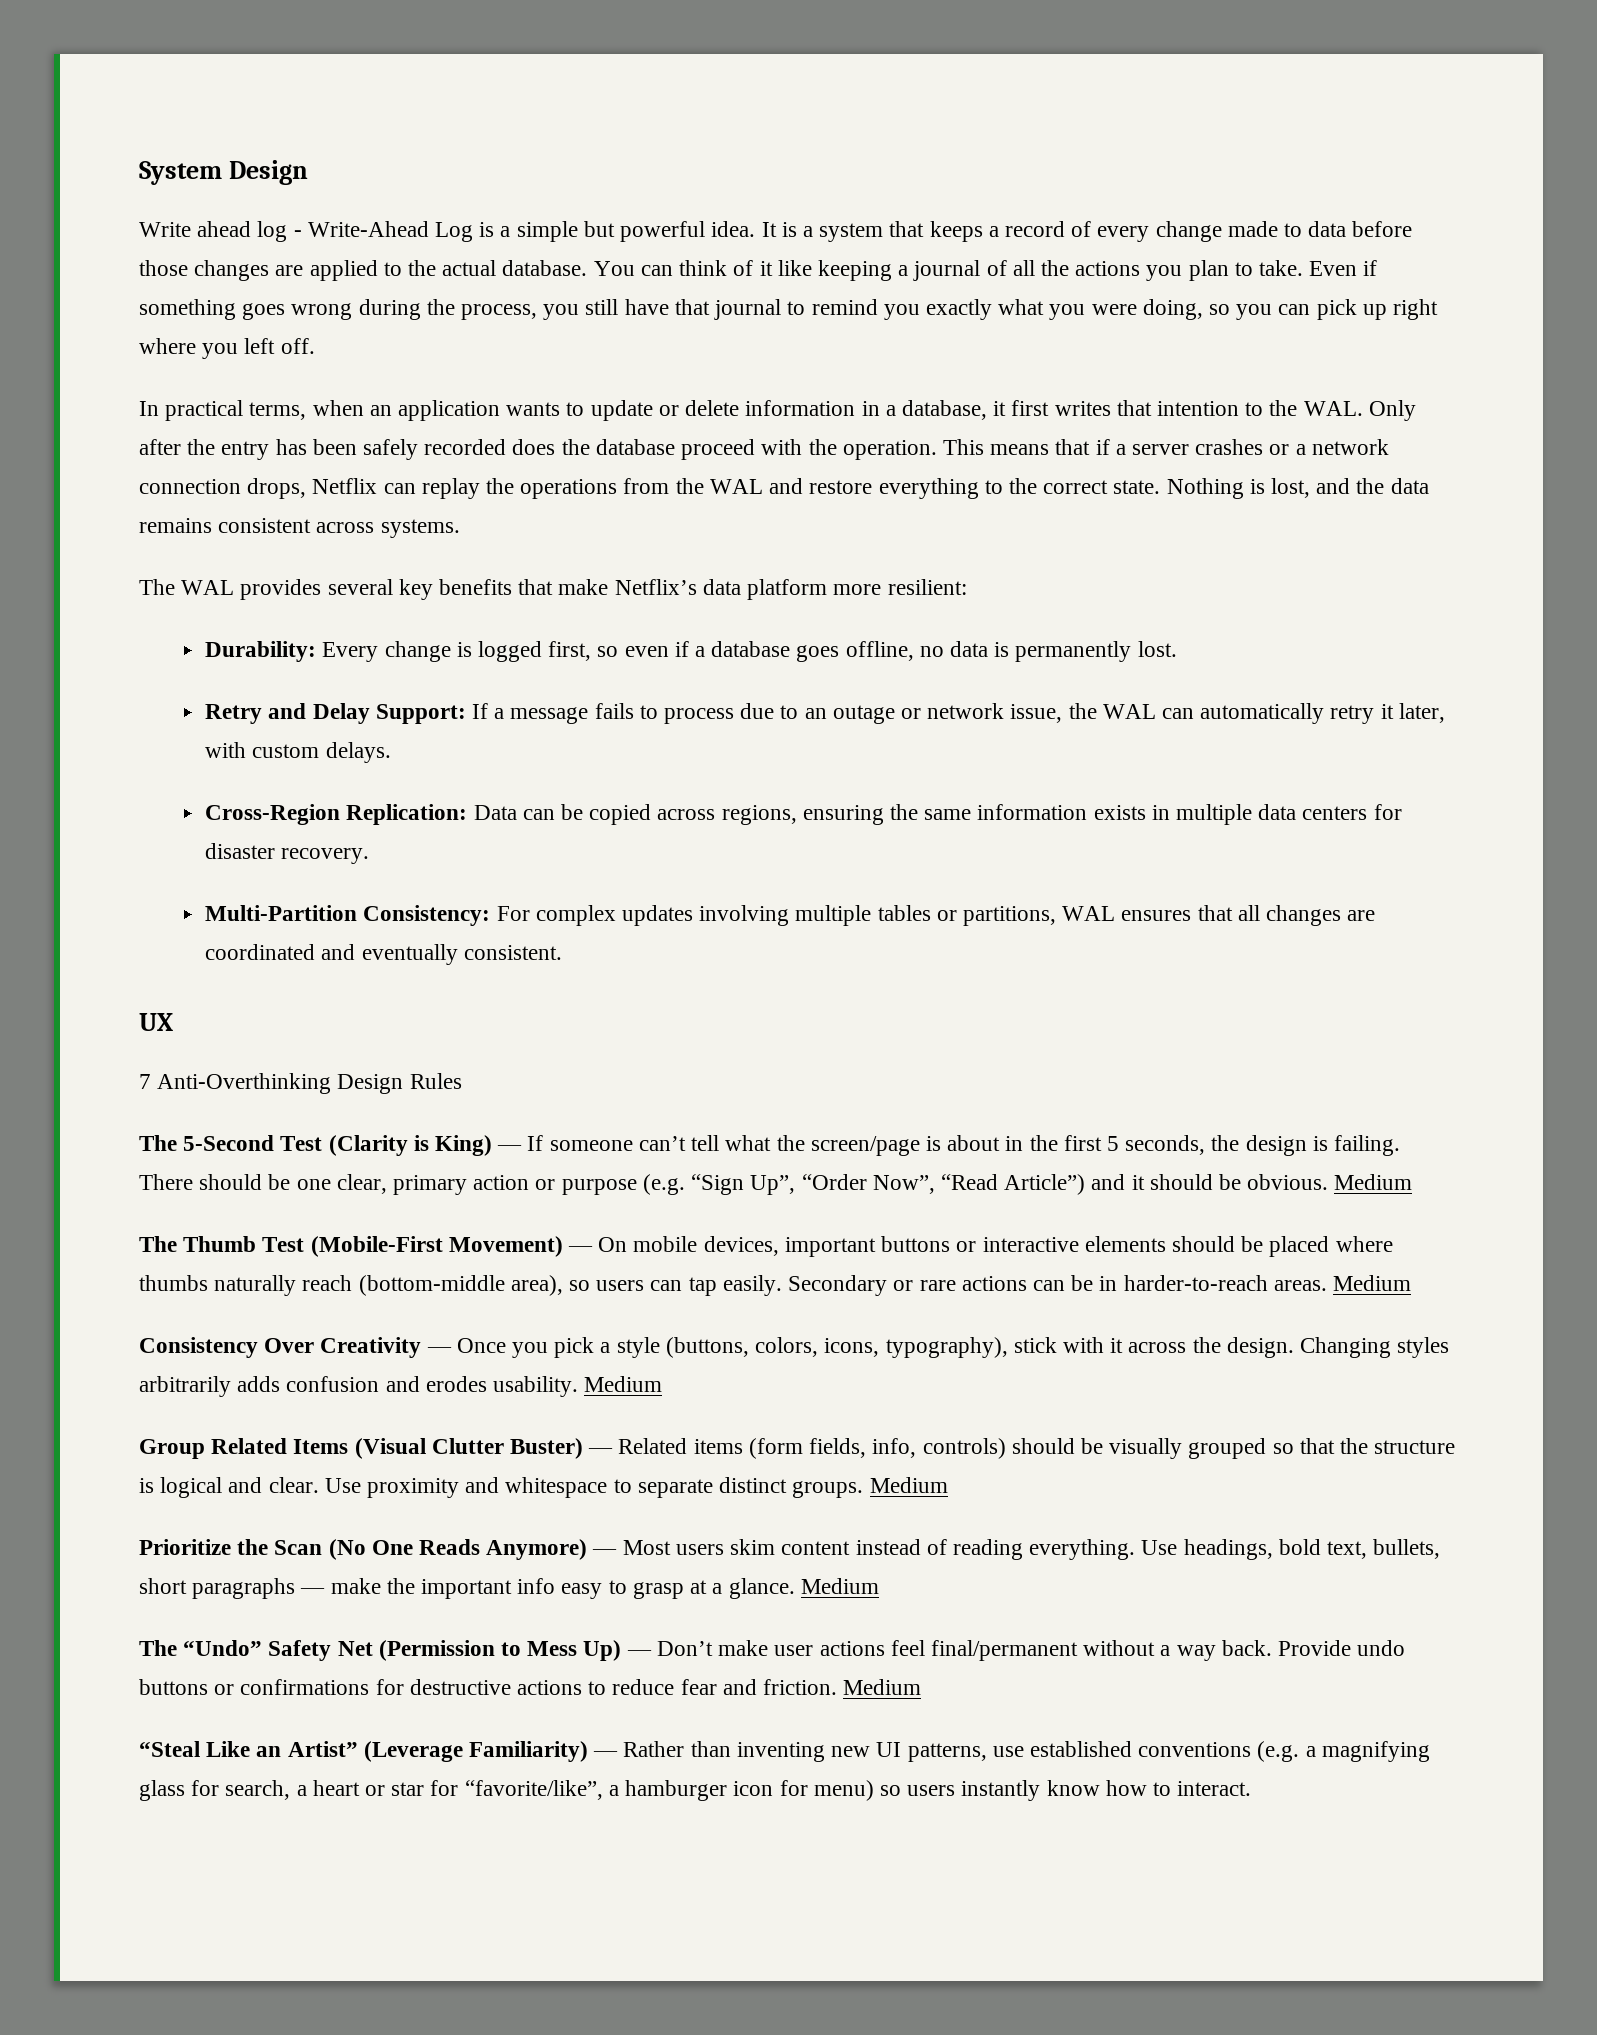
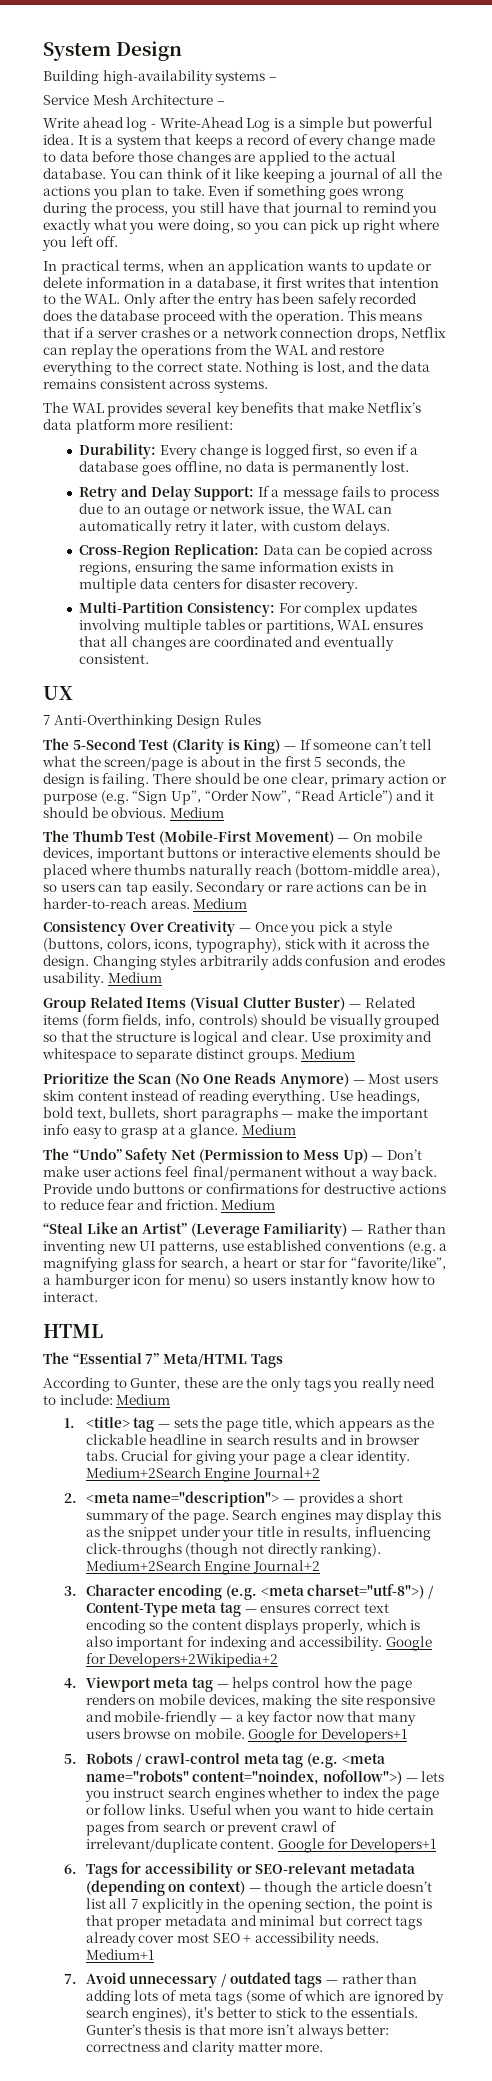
(308, 172) none -> [43,70,277,85] [43,94,225,105] // Building high-availability systems – // Service Mesh Architecture –
(1252, 1788) none -> [43,1324,103,1338] [43,1352,283,1368] [43,1377,436,1392] [43,1394,171,1405] [64,1417,435,1432] [85,1434,421,1445] [85,1450,410,1465] [85,1467,321,1482] [64,1491,404,1507] [85,1509,441,1524] [85,1526,431,1541] [85,1543,382,1558] [85,1560,321,1575] [64,1584,435,1600] [85,1602,389,1617] [85,1619,421,1634] [85,1636,432,1651] [85,1653,279,1668] [64,1677,412,1692] [85,1694,436,1709] [85,1711,416,1726] [85,1728,407,1743] [64,1752,385,1768] [85,1770,445,1785] [84,1787,439,1802] [85,1804,434,1819] [85,1821,337,1836] [85,1838,437,1853] [64,1862,416,1878] [85,1880,433,1896] [85,1898,433,1913] [85,1915,423,1930] [85,1932,379,1947] [85,1949,154,1960] [64,1972,418,1988] [85,1990,445,2005] [85,2007,418,2022] [85,2024,390,2039] [85,2041,324,2056] // HTML // The “Essential 7” Meta/HTML Tags // According to Gunter, these are the only tags you really need to include: Medium // 1. <title> tag — sets the page title, which appears as the clickable headline in search results and in browser tabs. Crucial for giving your page a clear identity. Medium+2Search Engine Journal+2 // 2. <meta name="description"> — provides a short summary of the page. Search engines may display this as the snippet under your title in results, influencing click-throughs (though not directly ranking). Medium+2Search Engine Journal+2 // 3. Character encoding (e.g. <meta charset="utf-8">) / Content-Type meta tag — ensures correct text encoding so the content displays properly, which is also important for indexing and accessibility. Google for Developers+2Wikipedia+2 // 4. Viewport meta tag — helps control how the page renders on mobile devices, making the site responsive and mobile-friendly — a key factor now that many users browse on mobile. Google for Developers+1 // 5. Robots / crawl-control meta tag (e.g. <meta name="robots" content="noindex, nofollow">) — lets you instruct search engines whether to index the page or follow links. Useful when you want to hide certain pages from search or prevent crawl of irrelevant/duplicate content. Google for Developers+1 // 6. Tags for accessibility or SEO-relevant metadata (depending on context) — though the article doesn’t list all 7 explicitly in the opening section, the point is that proper metadata and minimal but correct tags already cover most SEO + accessibility needs. Medium+1 // 7. Avoid unnecessary / outdated tags — rather than adding lots of meta tags (some of which are ignored by search engines), it's better to stick to the essentials. Gunter’s thesis is that more isn’t always better: correctness and clarity matter more.

